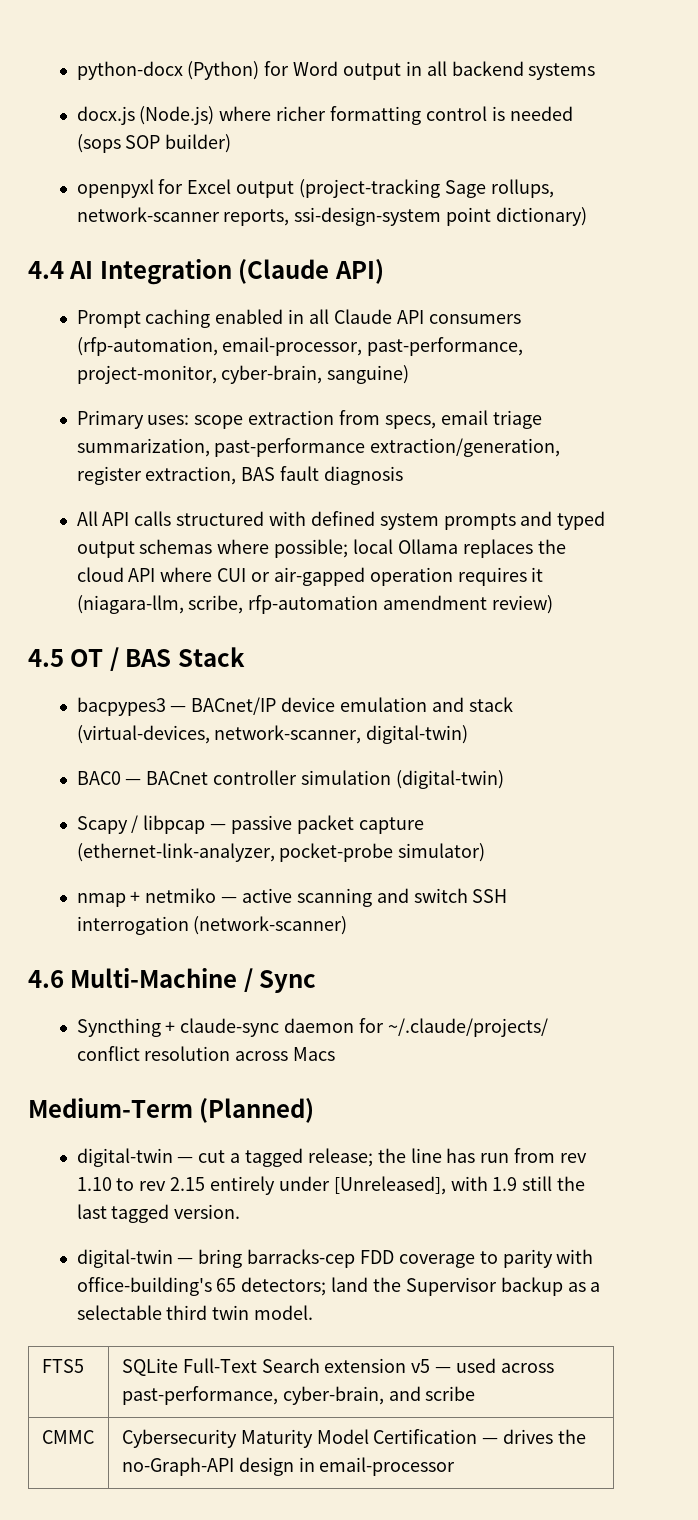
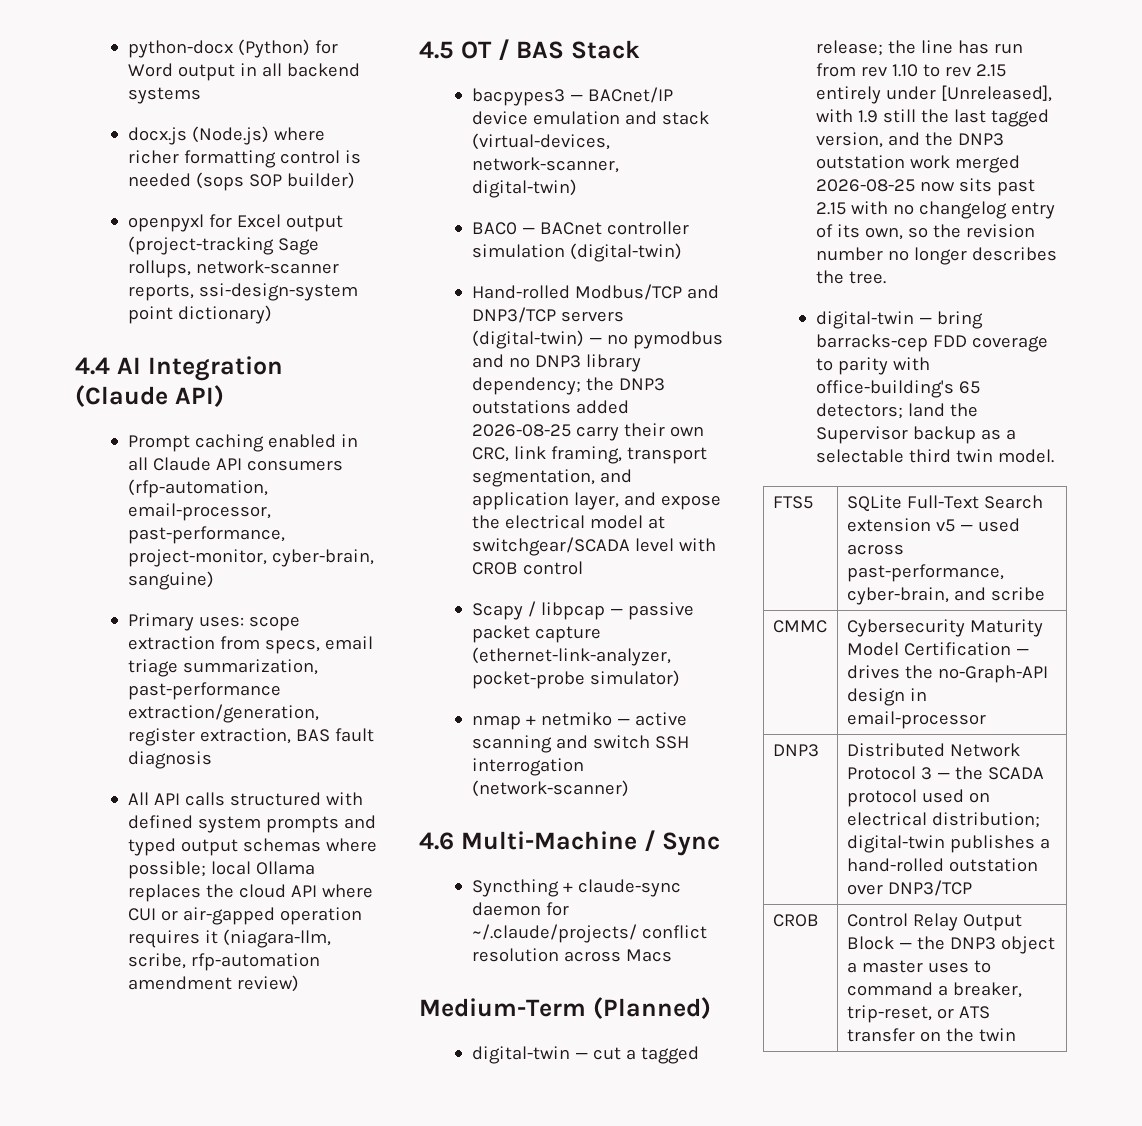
(504, 779) none -> [471,284,719,300] [471,307,624,323] [471,330,723,349] [471,354,641,372] [471,377,665,395] [471,400,629,414] [471,423,704,441] [471,446,707,464] [471,469,632,487] [471,492,721,510] [471,515,665,529] [471,537,716,556] [471,561,583,575] // Hand-rolled Modbus/TCP and DNP3/TCP servers (digital-twin) — no pymodbus and no DNP3 library dependency; the DNP3 outstations added 2026-08-25 carry their own CRC, link framing, transport segmentation, and application layer, and expose the electrical model at switchgear/SCADA level with CROB control
[174,1204,241,1219] version. -> [815,132,1004,148] [815,155,1020,173] [815,178,1035,196] [815,201,1055,219] [815,224,1035,240] [815,247,1057,265] [815,270,886,284] version, and the DNP3 outstation work merged 2026-08-25 now sits past 2.15 with no changelog entry of its own, so the revision number no longer describes the tree.
(456, 1466) none -> [772,744,819,757] [846,743,1020,757] [846,766,1044,780] [846,789,990,807] [846,812,1040,828] [846,835,1050,853] [846,858,1038,872] [846,880,972,896] [772,914,819,927] [846,913,1022,931] [846,936,1055,954] [846,960,991,973] [846,982,1022,998] [846,1005,990,1023] [846,1028,1016,1042] // DNP3 | Distributed Network Protocol 3 — the SCADA protocol used on electrical distribution; digital-twin publishes a hand-rolled outstation over DNP3/TCP // CROB | Control Relay Output Block — the DNP3 object a master uses to command a breaker, trip-reset, or ATS transfer on the twin

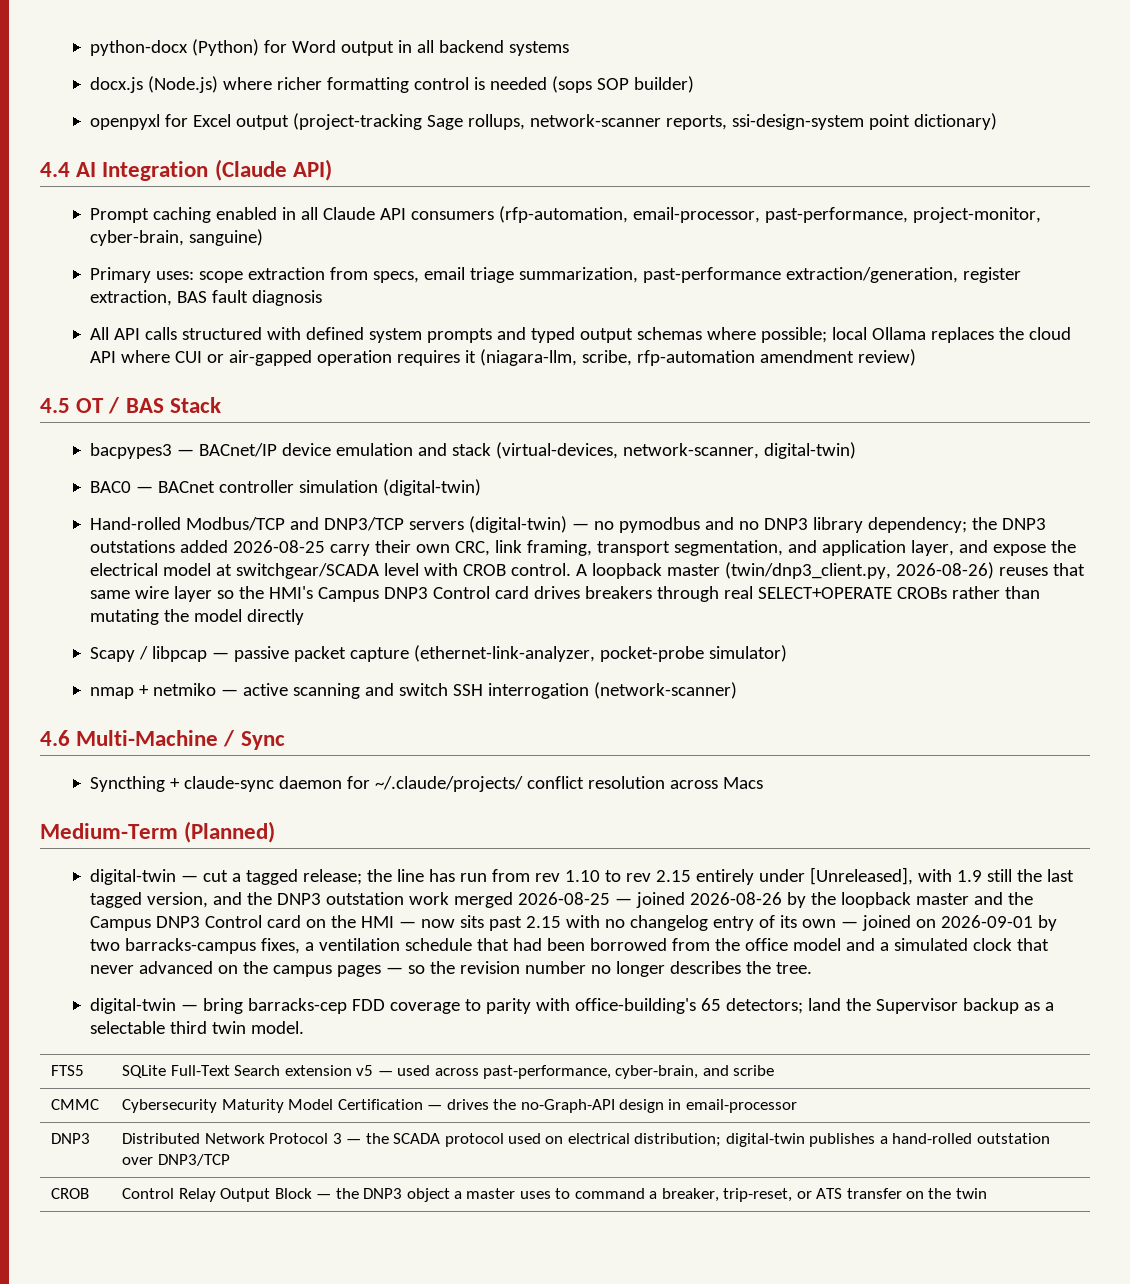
[522,561,583,575] control -> [510,562,1085,579] [89,586,1040,602] [89,609,304,625] control. A loopback master (twin/dnp3_client.py, 2026-08-26) reuses that same wire layer so the HMI's Campus DNP3 Control card drives breakers through real SELECT+OPERATE CROBs rather than mutating the model directly
(915, 185) none -> [614,892,1033,908] [89,915,416,931] — joined 2026-08-26 by the loopback master and the Campus DNP3 Control card on the HMI —
[864,227,903,240] own, -> [801,915,1057,931] [89,938,1049,954] [89,961,403,977] own — joined on 2026-09-01 by two barracks-campus fixes, a ventilation schedule that had been borrowed from the office model and a simulated clock that never advanced on the campus pages —

